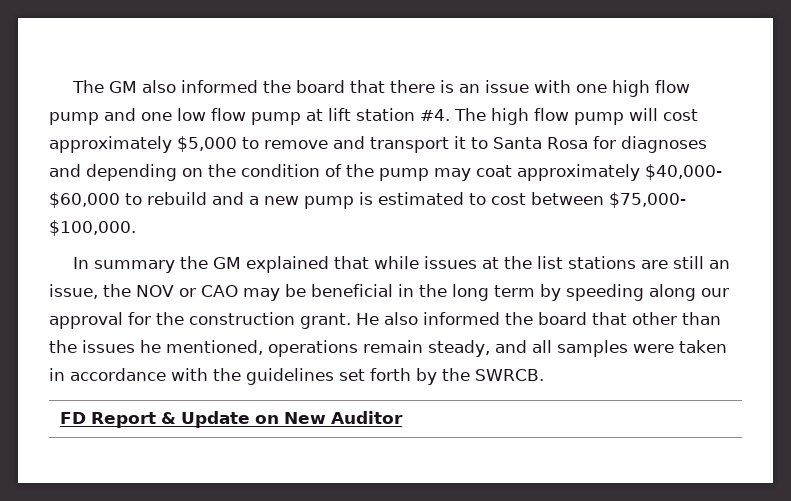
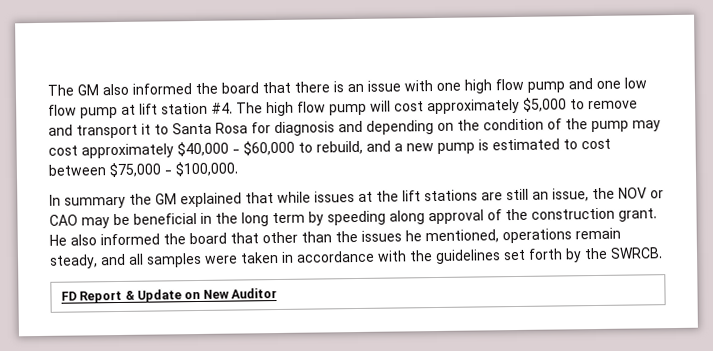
[621,136,707,153] diagnoses -> [274,121,335,137] diagnosis
[476,164,722,181] coat approximately $40,000- -> [48,141,240,159] cost approximately $40,000 -
[147,192,207,205] rebuild -> [316,140,363,155] rebuild,
[609,192,686,208] $75,000- -> [109,162,172,178] $75,000 -
[537,256,564,269] list -> [402,190,421,202] lift
[701,288,729,297] [49,312,151,329] our approval for -> [428,209,502,225] approval of

